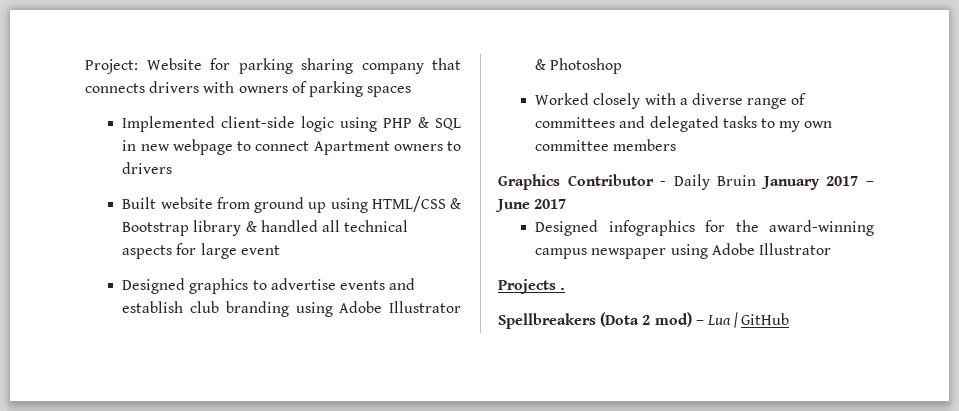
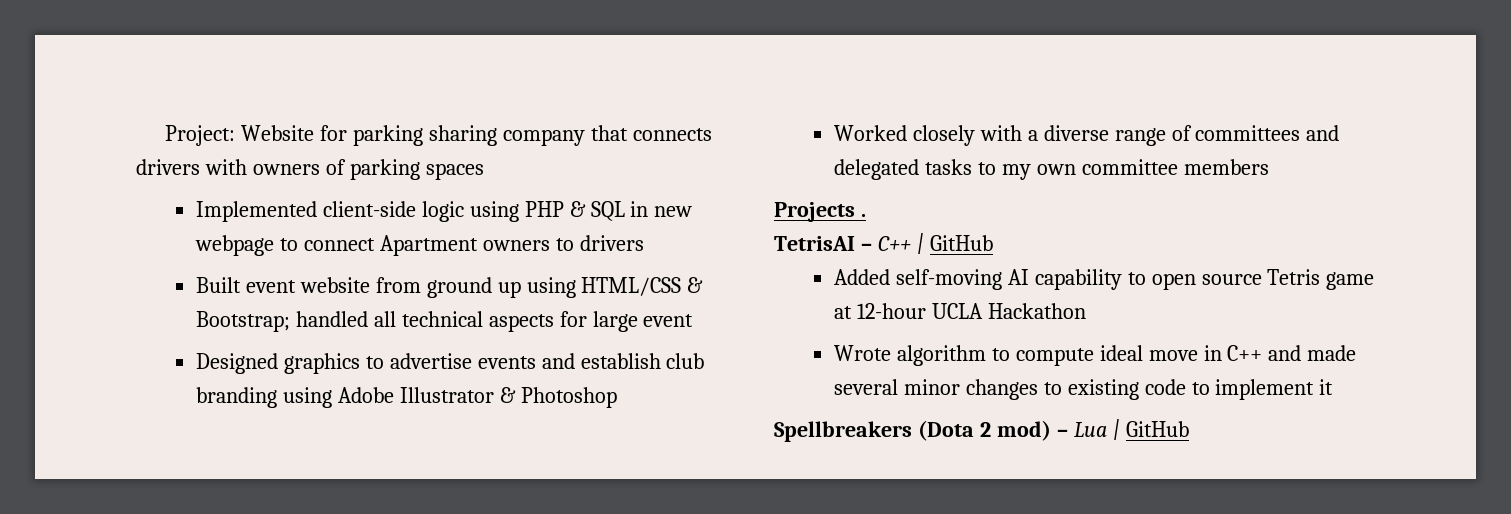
(157, 203) none -> [245,280,296,293] event
[122,220,257,236] Bootstrap library & -> [195,311,290,332] Bootstrap;
[498,174,874,190] [495,199,567,212] [535,220,874,236] [535,243,832,259] [498,279,566,294] Graphics Contributor - Daily Bruin January 2017 – June 2017 // Designed infographics for the award-winning campus newspaper using Adobe Illustrator // Projects . -> [774,202,866,222] [774,233,993,254] [833,269,1375,290] [833,303,1086,319] [833,345,1357,366] [833,379,1334,400] Projects . // TetrisAI – C++ | GitHub // Added self-moving AI capability to open source Tetris game at 12-hour UCLA Hackathon // Wrote algorithm to compute ideal move in C++ and made several minor changes to existing code to implement it

